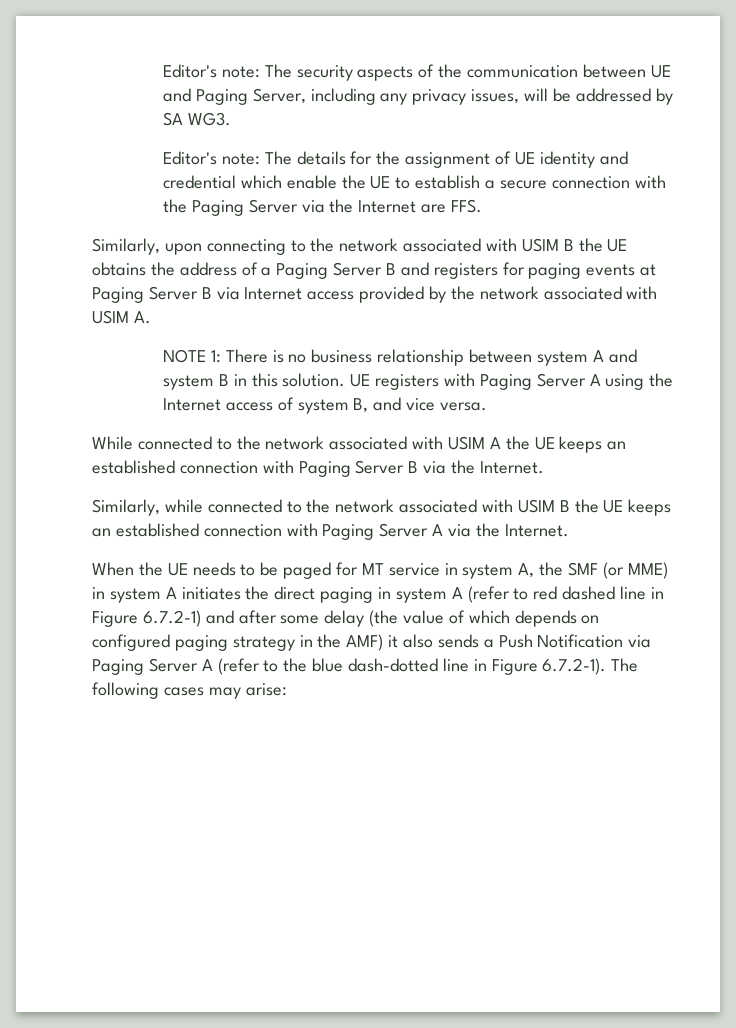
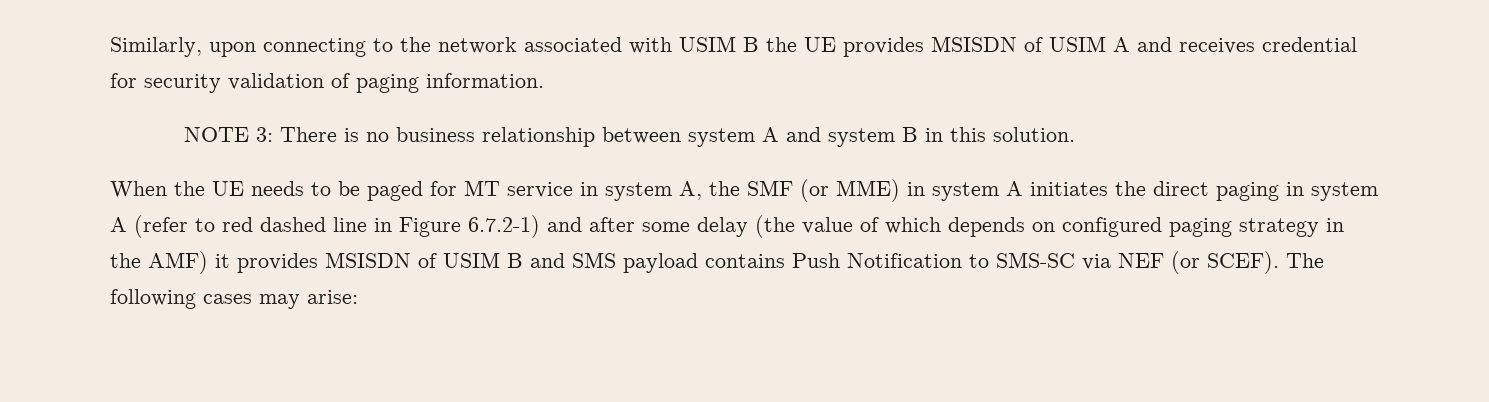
[163,64,671,81] [163,88,673,105] [163,112,231,126] [163,151,628,168] [163,175,666,189] [163,199,483,216] Editor's note: The security aspects of the communication between UE and Paging Server, including any privacy issues, will be addressed by SA WG3. // Editor's note: The details for the assignment of UE identity and credential which enable the UE to establish a secure connection with the Paging Server via the Internet are FFS. // -> (110, 47) none
[92,262,657,279] [92,286,658,303] [92,310,151,324] obtains the address of a Paging Server B and registers for paging events at Paging Server B via Internet access provided by the network associated with USIM A. -> [843,36,1357,57] [110,73,544,93] provides MSISDN of USIM A and receives credential for security validation of paging information.
[210,350,221,363] 1: -> [255,127,273,142] 3:
[350,373,674,390] [163,397,488,414] [92,436,627,453] [92,460,544,477] [92,499,672,516] [92,523,569,540] UE registers with Paging Server A using the Internet access of system B, and vice versa. // While connected to the network associated with USIM A the UE keeps an established connection with Paging Server B via the Internet. // Similarly, while connected to the network associated with USIM B the UE keeps an established connection with Paging Server A via the Internet. -> (1075, 134) none
[403,634,652,648] [92,658,607,675] also sends a Push Notification via Paging Server A (refer to the blue dash-dotted line in Figure 6.7.2-1). -> [237,251,1279,274] provides MSISDN of USIM B and SMS payload contains Push Notification to SMS-SC via NEF (or SCEF).

